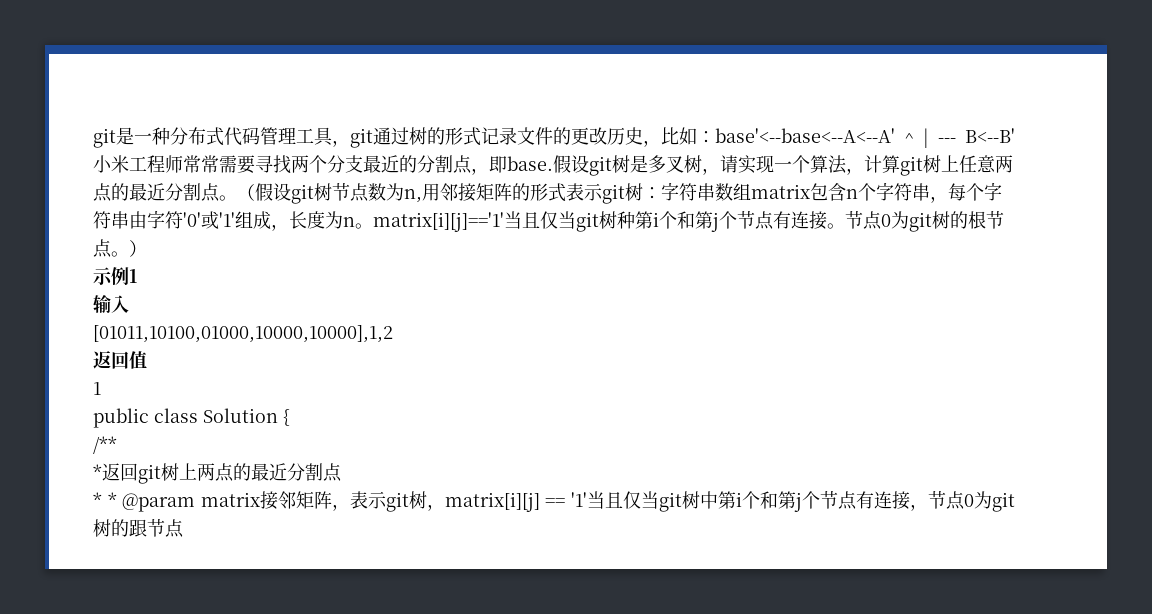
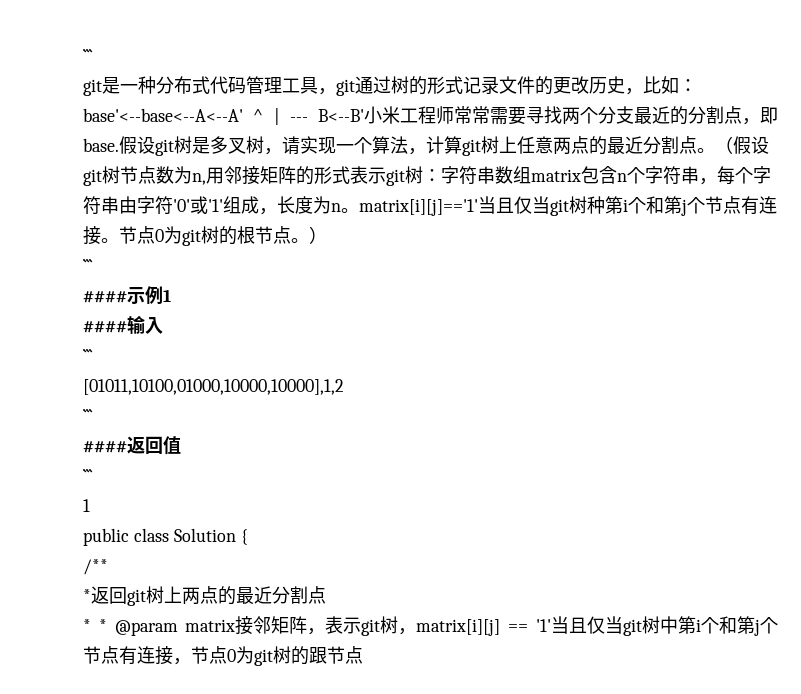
(93, 138) none -> [83,49,93,62] ``` //
(147, 248) none -> [83,259,93,272] [83,291,127,303] ``` // ####
(137, 276) none -> [83,321,127,333] ####
(129, 304) none -> [83,349,93,362] // ```
(393, 334) none -> [83,409,93,422] [83,441,127,453] ``` // ####
(147, 360) none -> [83,469,93,482] // ```

